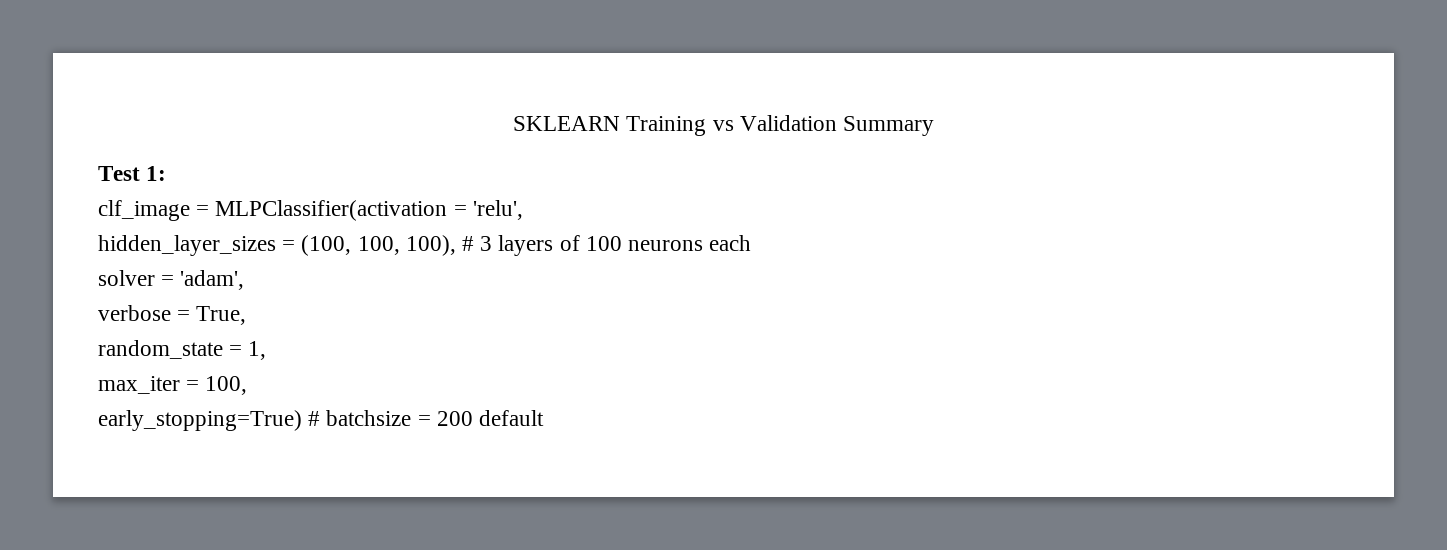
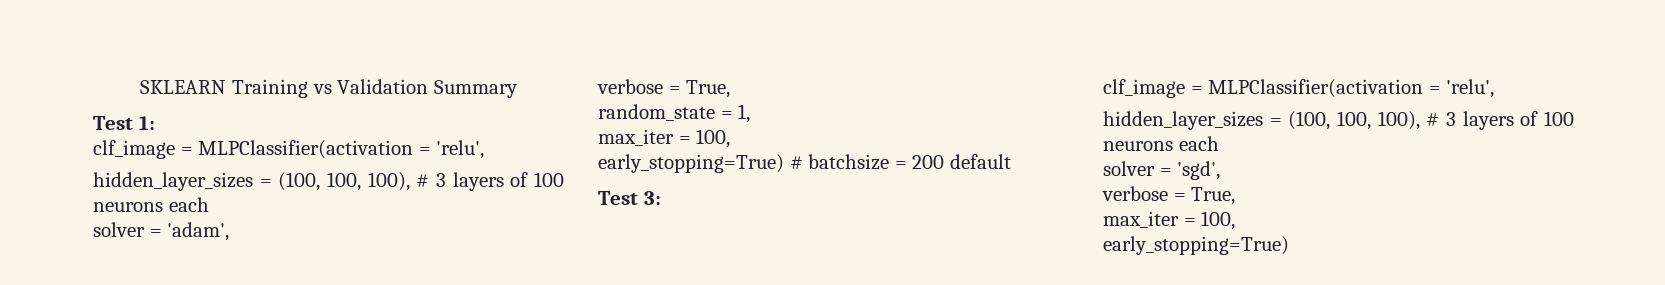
(545, 418) none -> [598,191,661,205] [1103,79,1495,98] [1103,111,1574,130] [1103,136,1219,151] [1103,161,1221,180] [1102,186,1236,205] [1103,211,1236,230] [1103,236,1289,255] // Test 3: // clf_image = MLPClassifier(activation = 'relu', // hidden_layer_sizes = (100, 100, 100), # 3 layers of 100 neurons each // solver = 'sgd', // verbose = True, // max_iter = 100, // early_stopping=True)

